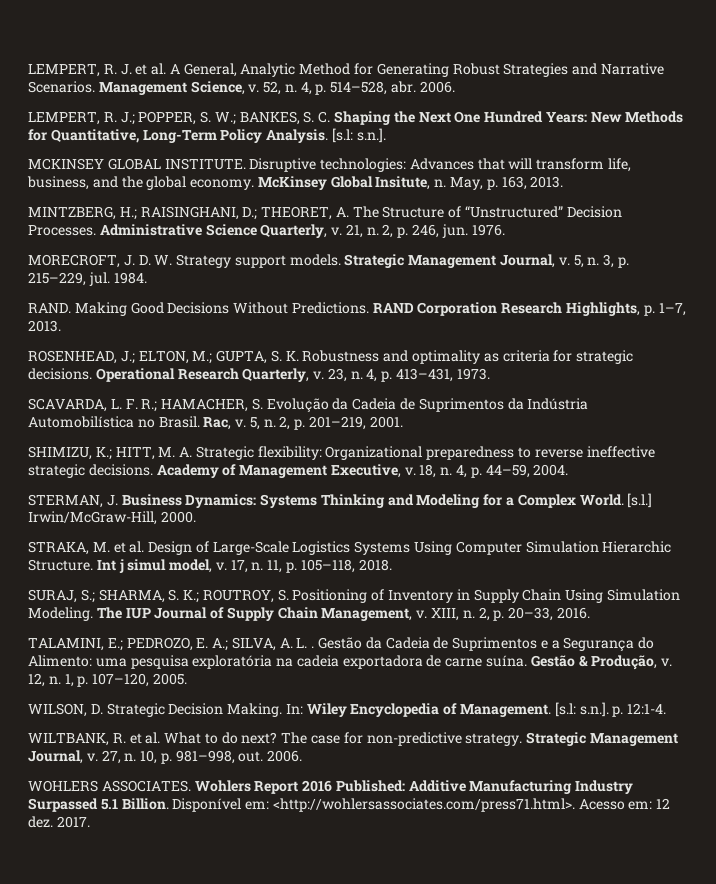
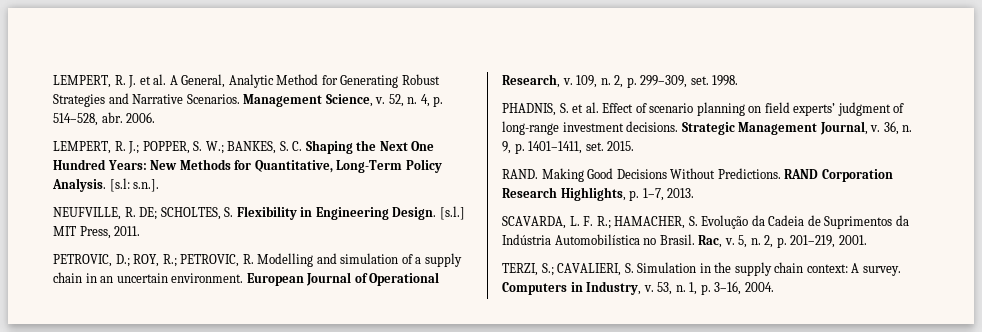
[28,158,632,172] [27,176,564,190] [28,206,622,220] [28,224,505,238] [28,254,629,268] [28,272,147,286] MCKINSEY GLOBAL INSTITUTE. Disruptive technologies: Advances that will transform life, business, and the global economy. McKinsey Global Insitute, n. May, p. 163, 2013. // MINTZBERG, H.; RAISINGHANI, D.; THEORET, A. The Structure of “Unstructured” Decision Processes. Administrative Science Quarterly, v. 21, n. 2, p. 246, jun. 1976. // MORECROFT, J. D. W. Strategy support models. Strategic Management Journal, v. 5, n. 3, p. 215–229, jul. 1984. -> [53,206,465,220] [53,226,141,239] [53,253,462,267] [53,272,440,286] [502,74,739,88] [502,102,905,116] [502,121,913,135] [502,141,635,154] NEUFVILLE, R. DE; SCHOLTES, S. Flexibility in Engineering Design. [s.l.] MIT Press, 2011. // PETROVIC, D.; ROY, R.; PETROVIC, R. Modelling and simulation of a supply chain in an uncertain environment. European Journal of Operational Research, v. 109, n. 2, p. 299–309, set. 1998. // PHADNIS, S. et al. Effect of scenario planning on field experts’ judgment of long-range investment decisions. Strategic Management Journal, v. 36, n. 9, p. 1401–1411, set. 2015.
[28,350,634,364] [28,368,490,382] // ROSENHEAD, J.; ELTON, M.; GUPTA, S. K. Robustness and optimality as criteria for strategic decisions. Operational Research Quarterly, v. 23, n. 4, p. 413–431, 1973. -> (695, 193) none
[28,446,655,460] [28,464,569,478] [28,493,653,508] [28,511,196,525] [28,541,672,555] [28,559,392,573] [28,589,680,603] [28,607,590,621] [28,637,655,652] [28,655,673,670] [28,673,187,687] [28,702,667,717] [28,732,678,746] [28,750,303,764] [28,780,634,794] [28,798,671,812] [28,816,90,828] SHIMIZU, K.; HITT, M. A. Strategic flexibility: Organizational preparedness to reverse ineffective strategic decisions. Academy of Management Executive, v. 18, n. 4, p. 44–59, 2004. // STERMAN, J. Business Dynamics: Systems Thinking and Modeling for a Complex World. [s.l.] Irwin/McGraw-Hill, 2000. // STRAKA, M. et al. Design of Large-Scale Logistics Systems Using Computer Simulation Hierarchic Structure. Int j simul model, v. 17, n. 11, p. 105–118, 2018. // SURAJ, S.; SHARMA, S. K.; ROUTROY, S. Positioning of Inventory in Supply Chain Using Simulation Modeling. The IUP Journal of Supply Chain Management, v. XIII, n. 2, p. 20–33, 2016. // TALAMINI, E.; PEDROZO, E. A.; SILVA, A. L. . Gestão da Cadeia de Suprimentos e a Segurança do Alimento: uma pesquisa exploratória na cadeia exportadora de carne suína. Gestão & Produção, v. 12, n. 1, p. 107–120, 2005. // WILSON, D. Strategic Decision Making. In: Wiley Encyclopedia of Management. [s.l: s.n.]. p. 12:1-4. // WILTBANK, R. et al. What to do next? The case for non-predictive strategy. Strategic Management Journal, v. 27, n. 10, p. 981–998, out. 2006. // WOHLERS ASSOCIATES. Wohlers Report 2016 Published: Additive Manufacturing Industry Surpassed 5.1 Billion. Disponível em: <http://wohlersassociates.com/press71.html>. Acesso em: 12 dez. 2017. -> [502,262,901,276] [502,281,774,295] TERZI, S.; CAVALIERI, S. Simulation in the supply chain context: A survey. Computers in Industry, v. 53, n. 1, p. 3–16, 2004.

